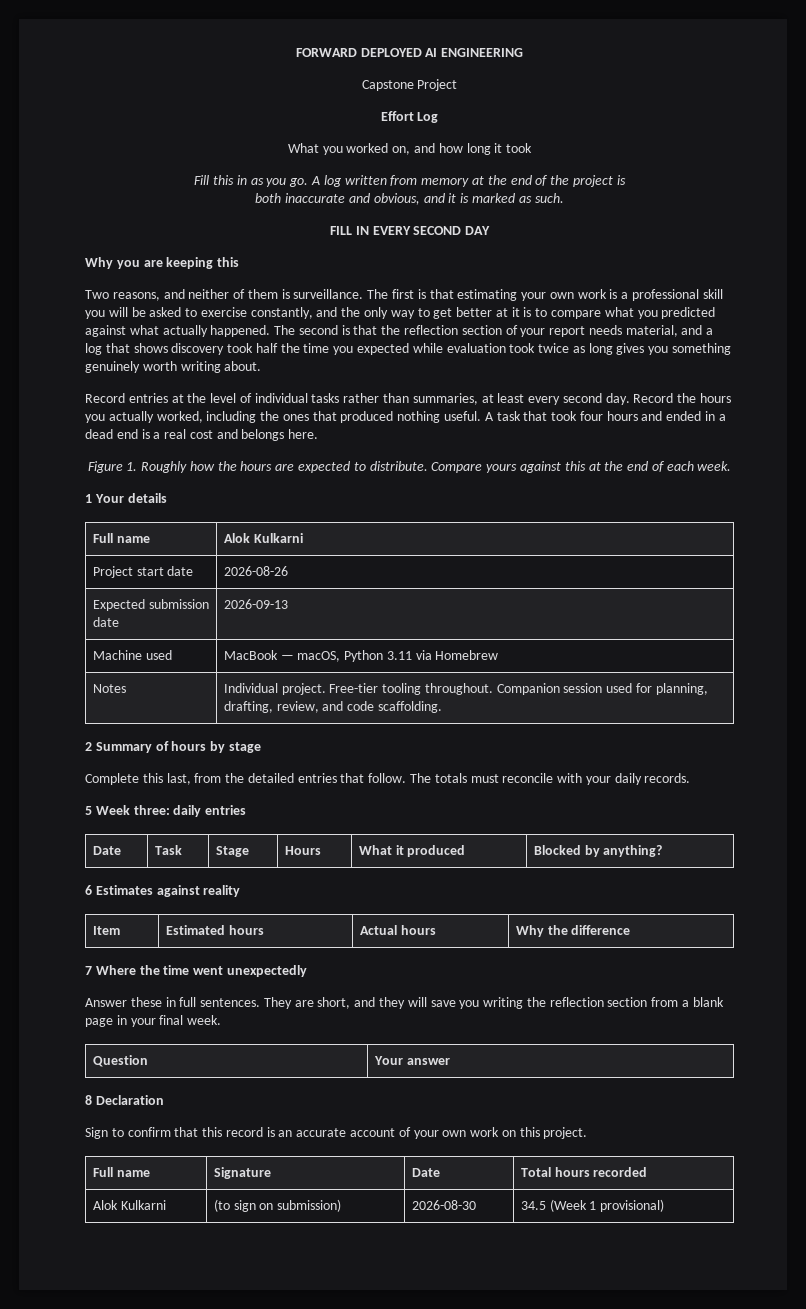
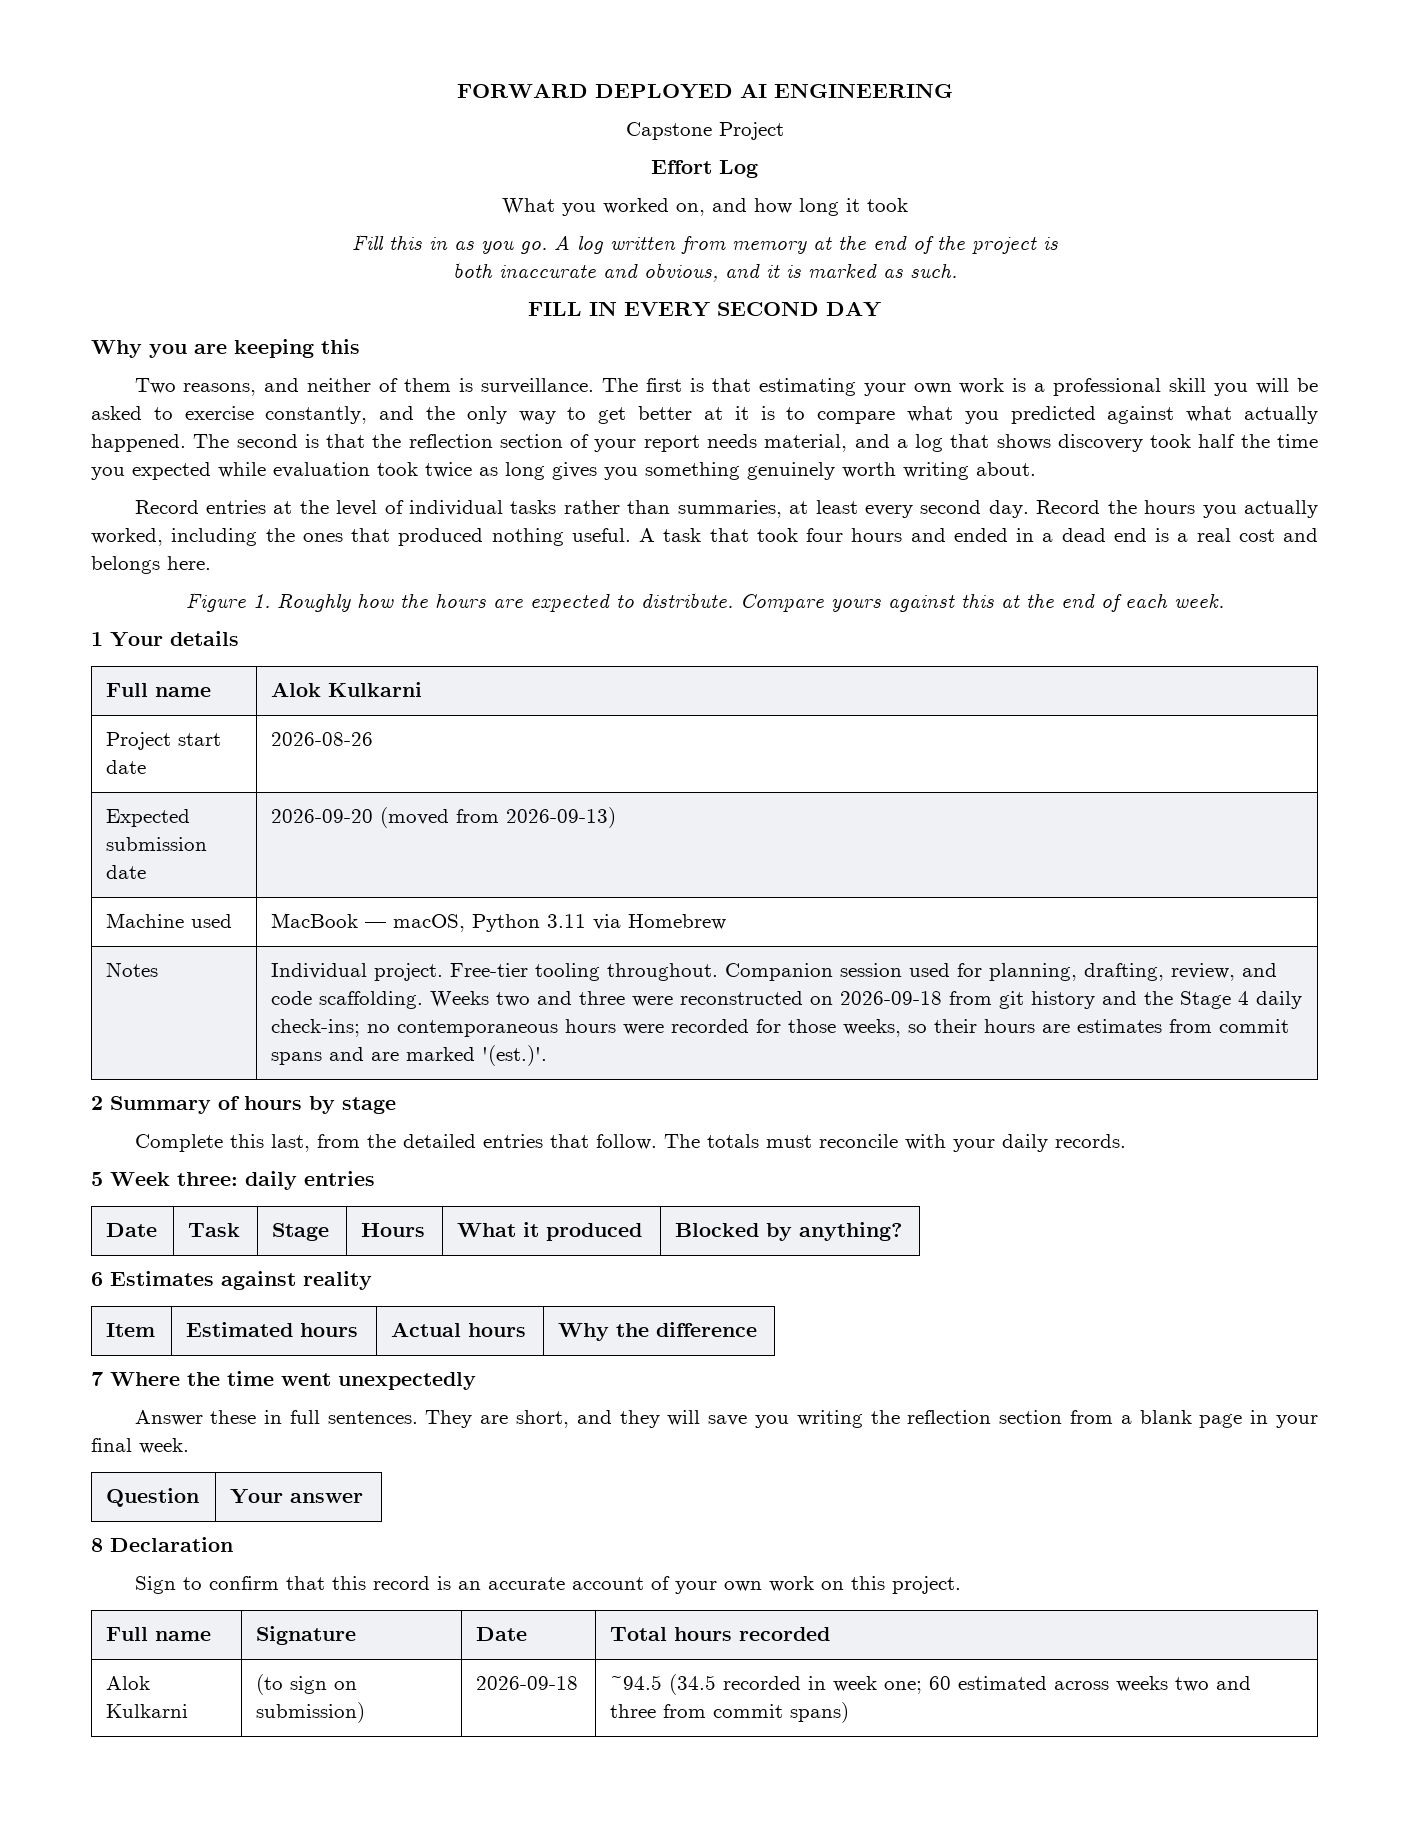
[223,599,288,609] 2026-09-13 -> [271,807,617,828] 2026-09-20 (moved from 2026-09-13)
(442, 707) none -> [430,991,1303,1009] [271,1019,1290,1037] [271,1045,548,1066] Weeks two and three were reconstructed on 2026-09-18 from git history and the Stage 4 daily check-ins; no contemporaneous hours were recorded for those weeks, so their hours are estimates from commit spans and are marked '(est.)'.
[411,1200,476,1210] [520,1199,665,1212] 2026-08-30 | 34.5 (Week 1 provisional) -> [476,1676,579,1690] [610,1674,1252,1695] [610,1702,850,1723] 2026-09-18 | ~94.5 (34.5 recorded in week one; 60 estimated across weeks two and three from commit spans)

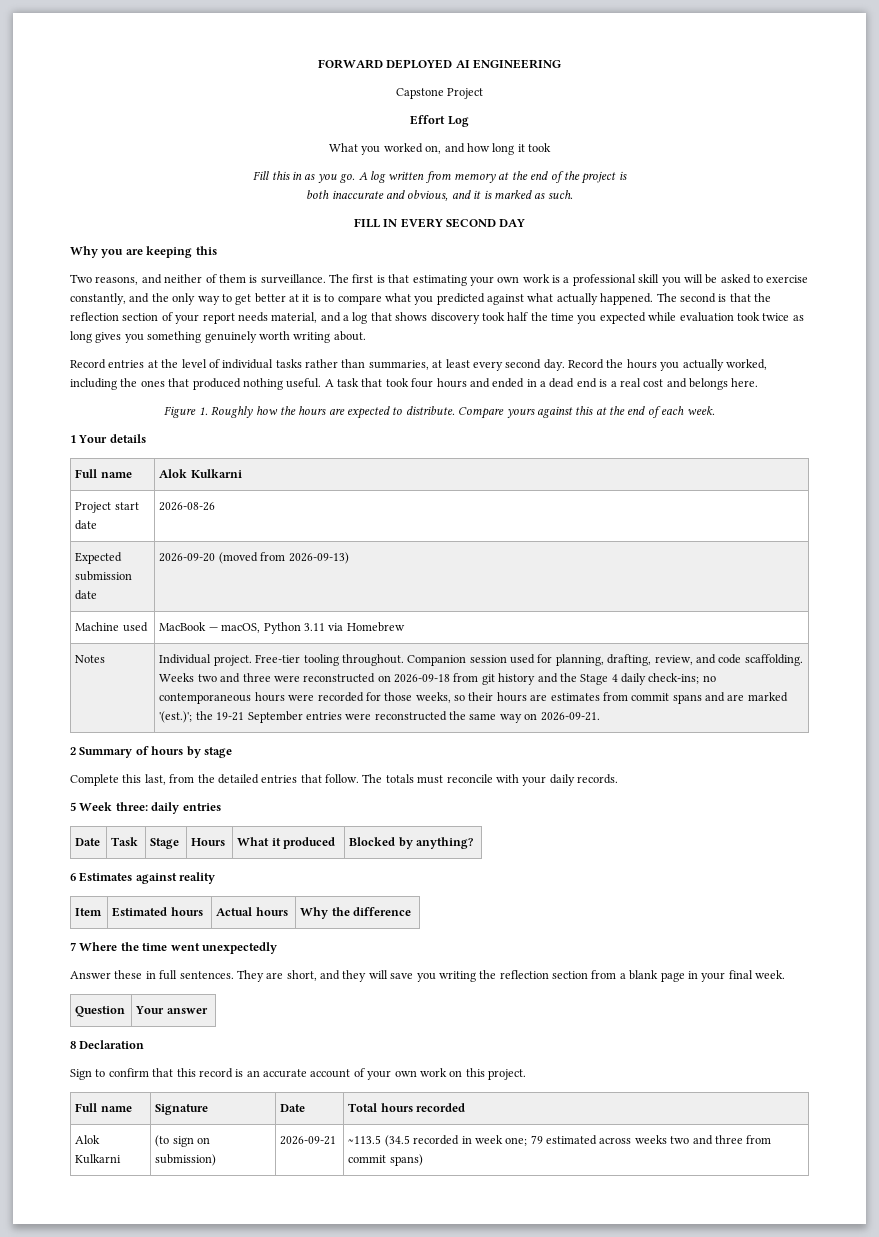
[482,1045,548,1066] '(est.)'. -> [159,711,600,723] '(est.)'; the 19-21 September entries were reconstructed the same way on 2026-09-21.
[476,1676,579,1690] [610,1675,663,1690] 2026-09-18 | ~94.5 -> [280,1136,337,1145] [348,1135,382,1144] 2026-09-21 | ~113.5
[929,1676,952,1690] 60 -> [530,1135,543,1144] 79

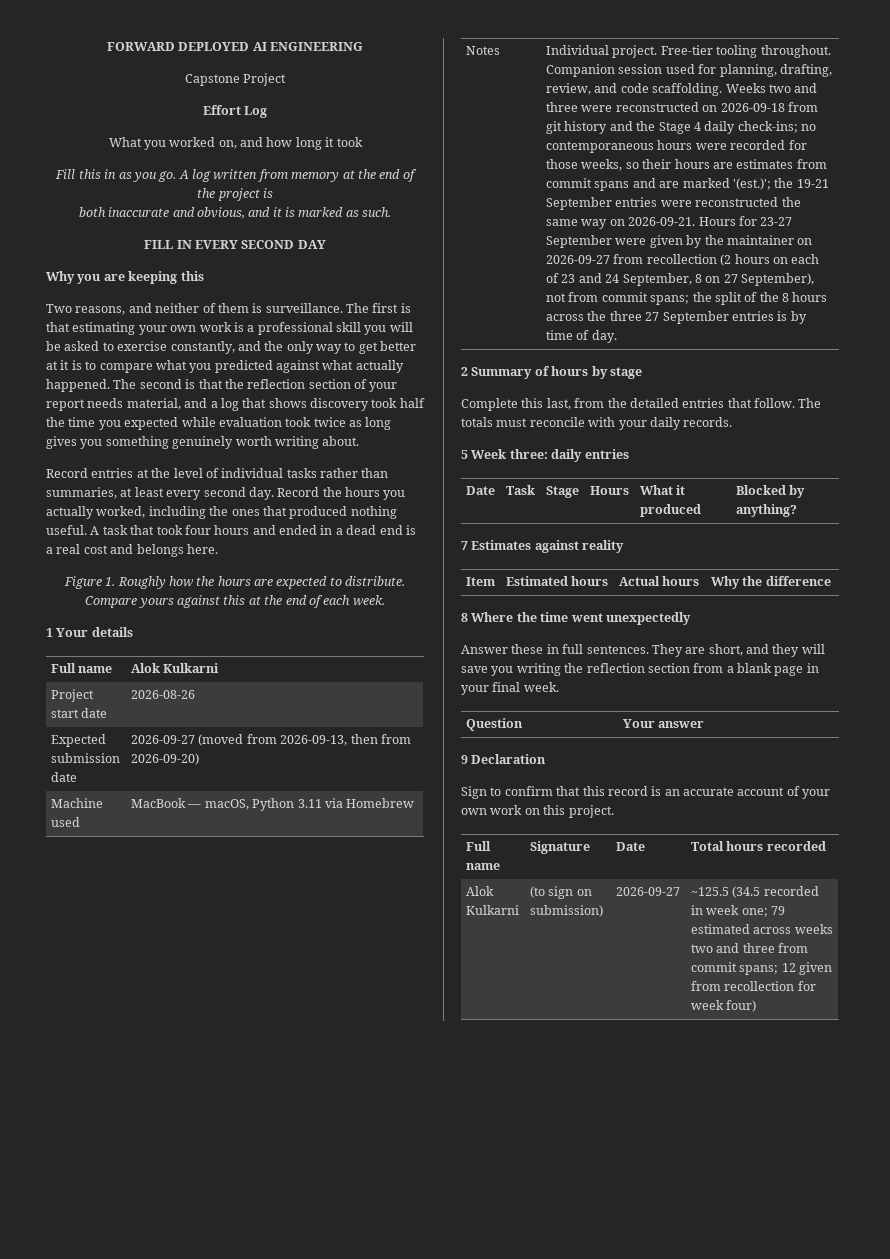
[159,553,216,562] 2026-09-20 -> [131,735,196,744] 2026-09-27
[288,552,349,564] 2026-09-13) -> [280,734,411,746] [131,753,200,765] 2026-09-13, then from 2026-09-20)
(600, 716) none -> [698,216,793,226] [546,235,813,248] [546,254,820,266] [546,273,815,286] [546,292,828,305] [546,311,807,324] [546,330,617,343] Hours for 23-27 September were given by the maintainer on 2026-09-27 from recollection (2 hours on each of 23 and 24 September, 8 on 27 September), not from commit spans; the split of the 8 hours across the three 27 September entries is by time of day.
[70,873,76,881] 6 -> [461,541,468,550] 7
[70,942,76,951] 7 -> [461,613,468,622] 8
[70,1041,76,1049] 8 -> [461,755,468,764] 9
[280,1136,337,1145] [348,1135,382,1144] 2026-09-21 | ~113.5 -> [616,887,681,896] [691,887,730,896] 2026-09-27 | ~125.5
[389,1154,423,1166] spans) -> [739,962,833,975] [691,981,816,991] [691,1000,757,1012] spans; 12 given from recollection for week four)

